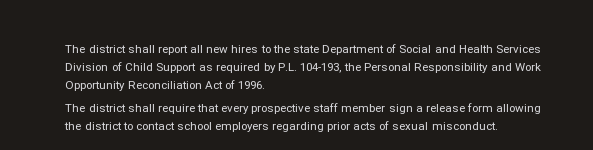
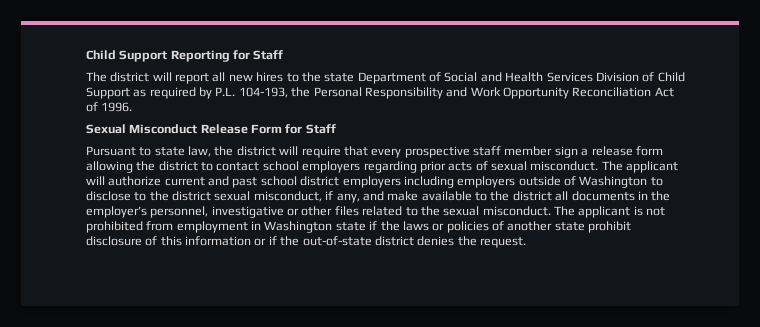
[65,45,155,53] The district shall -> [85,50,284,62] [85,72,172,82] Child Support Reporting for Staff // The district will
[65,104,155,112] The district shall -> [85,124,336,134] [85,146,299,157] Sexual Misconduct Release Form for Staff // Pursuant to state law, the district will
(498, 126) none -> [601,161,679,173] [85,176,663,188] [85,191,671,203] [85,206,666,218] [85,221,632,233] [85,236,527,248] The applicant will authorize current and past school district employers including employers outside of Washington to disclose to the district sexual misconduct, if any, and make available to the district all documents in the employer’s personnel, investigative or other files related to the sexual misconduct. The applicant is not prohibited from employment in Washington state if the laws or policies of another state prohibit disclosure of this information or if the out-of-state district denies the request.

